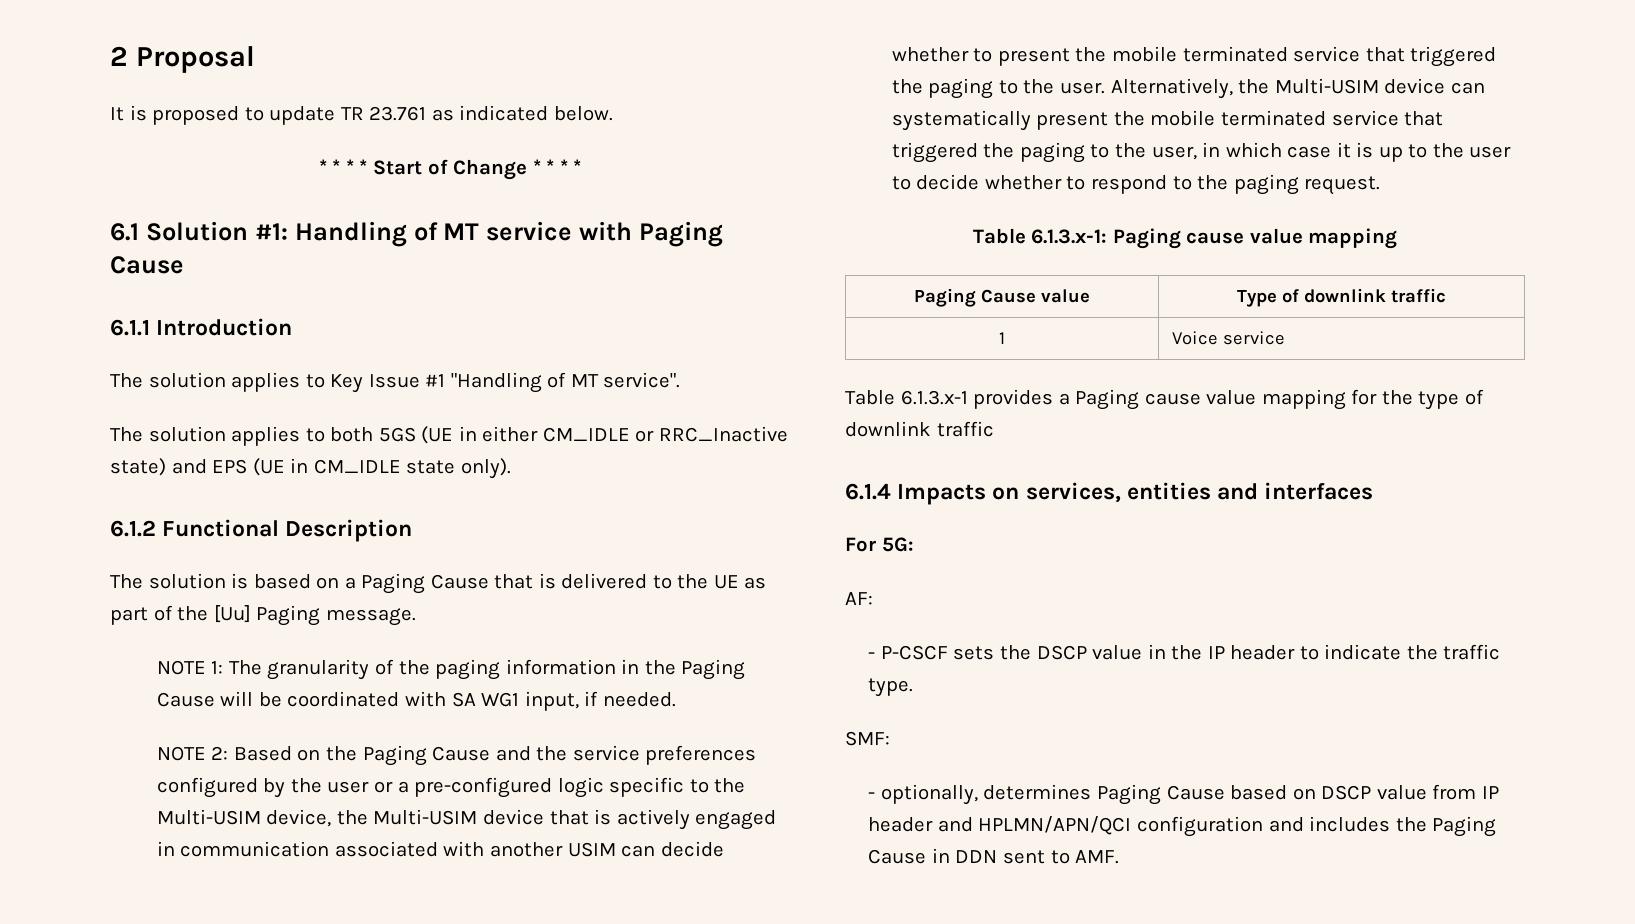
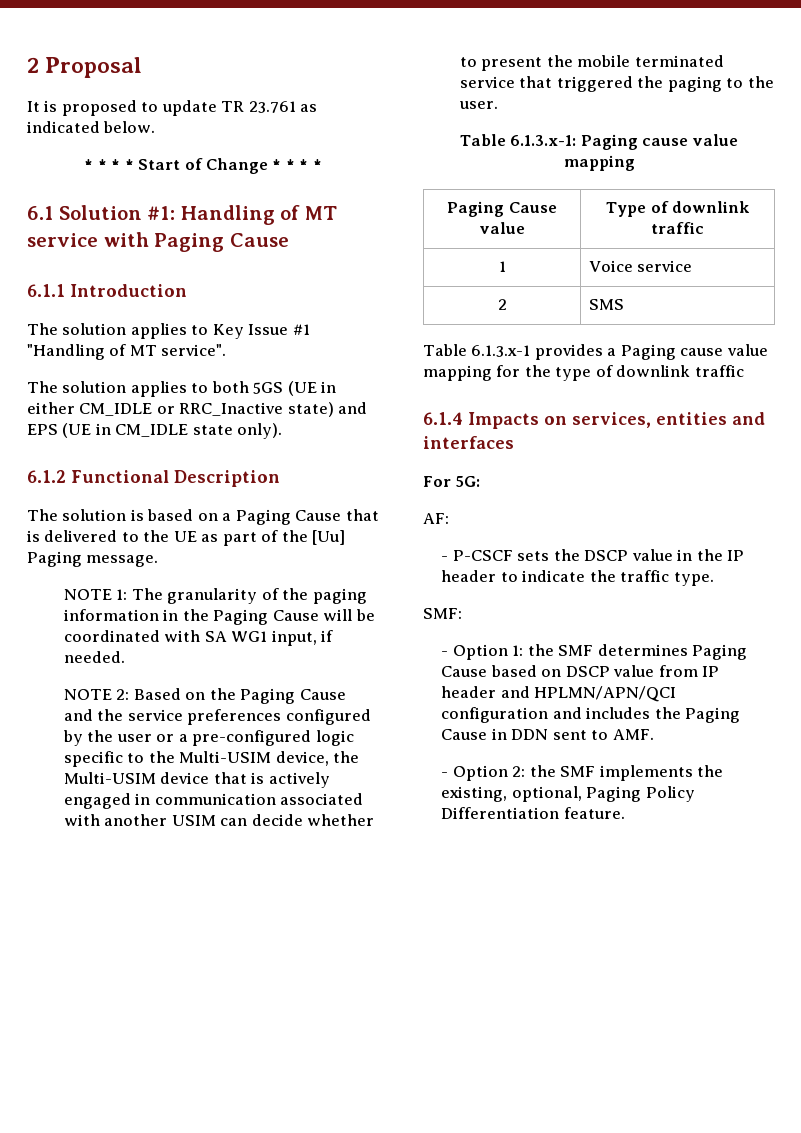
[1110,78,1485,99] [891,110,1444,131] [891,142,1512,163] [891,174,1381,195] Alternatively, the Multi-USIM device can systematically present the mobile terminated service that triggered the paging to the user, in which case it is up to the user to decide whether to respond to the paging request. -> (498, 105) none
(1286, 338) none -> [497,299,507,310] [588,299,624,310] // 2 | SMS
[880,784,978,805] optionally, -> [452,644,594,660] Option 1: the SMF
(1120, 857) none -> [441,765,724,781] [441,786,695,802] [441,807,625,819] // - Option 2: the SMF implements the existing, optional, Paging Policy Differentiation feature.

